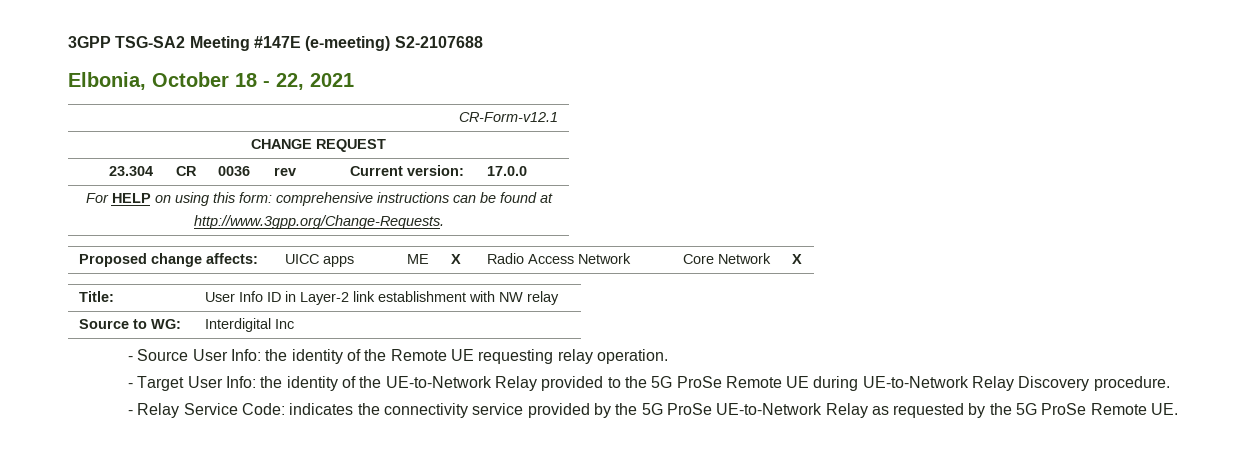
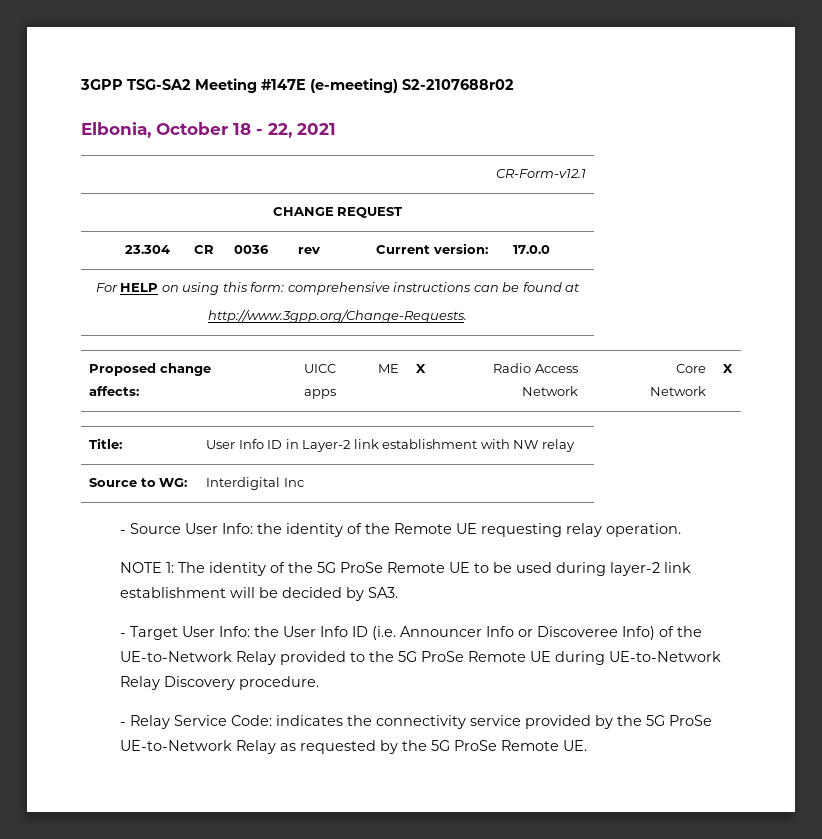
[394,36,483,48] S2-2107688 -> [402,79,514,90] S2-2107688r02
(668, 356) none -> [120,562,692,576] [120,587,399,601] // NOTE 1: The identity of the 5G ProSe Remote UE to be used during layer-2 link establishment will be decided by SA3.
[286,376,338,391] identity -> [283,626,656,640] User Info ID (i.e. Announcer Info or Discoveree Info)

